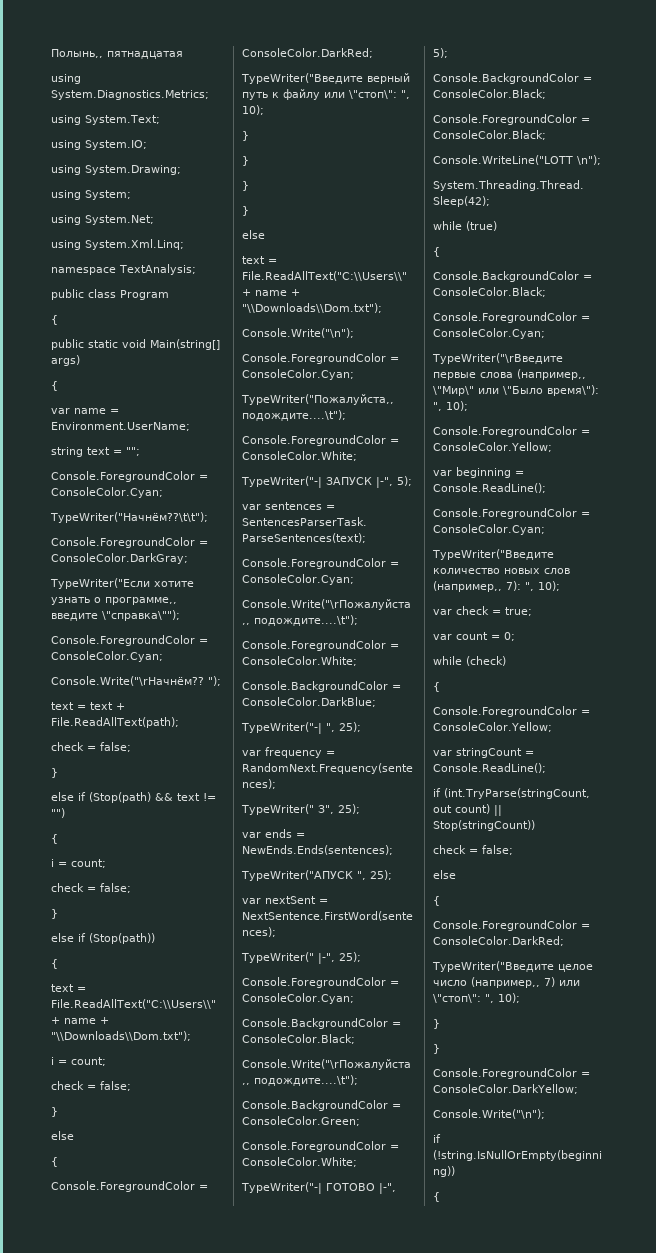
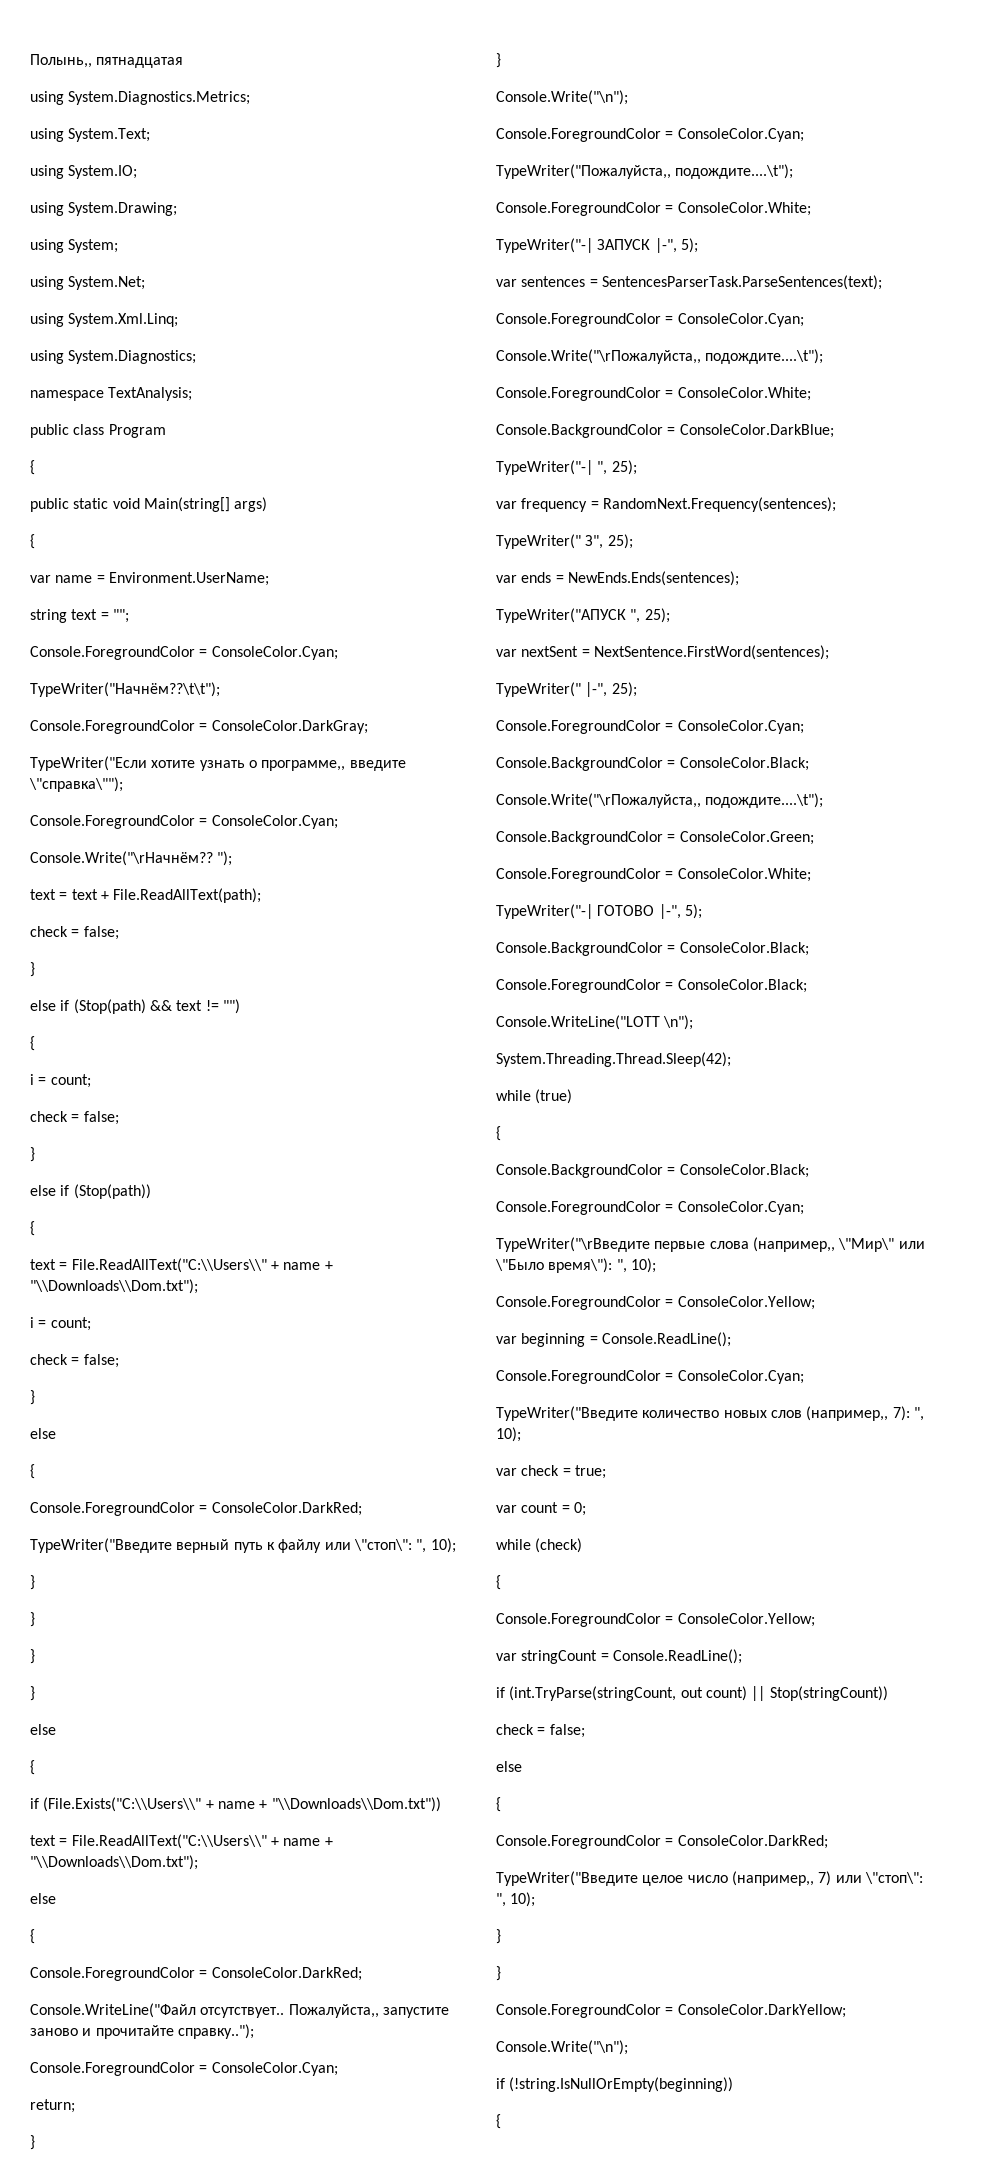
(184, 244) none -> [30,350,197,364] // using System.Diagnostics;
[242,256,277,264] [242,271,407,281] [242,289,300,296] [242,303,382,313] // text = File.ReadAllText("C:\\Users\\" + name + "\\Downloads\\Dom.txt"); -> [30,1760,35,1775] [30,1797,441,1812] [30,1834,333,1849] [30,1855,198,1870] [30,1893,56,1904] [30,1929,35,1944] [30,1967,362,1981] [30,2003,449,2018] [30,2024,254,2039] [30,2062,338,2076] [30,2099,75,2113] [30,2135,35,2150] [496,53,501,68] // { // if (File.Exists("C:\\Users\\" + name + "\\Downloads\\Dom.txt")) // text = File.ReadAllText("C:\\Users\\" + name + "\\Downloads\\Dom.txt"); // else // { // Console.ForegroundColor = ConsoleColor.DarkRed; // Console.WriteLine("Файл отсутствует.. Пожалуйста,, запустите заново и прочитайте справку.."); // Console.ForegroundColor = ConsoleColor.Cyan; // return; // } // }

